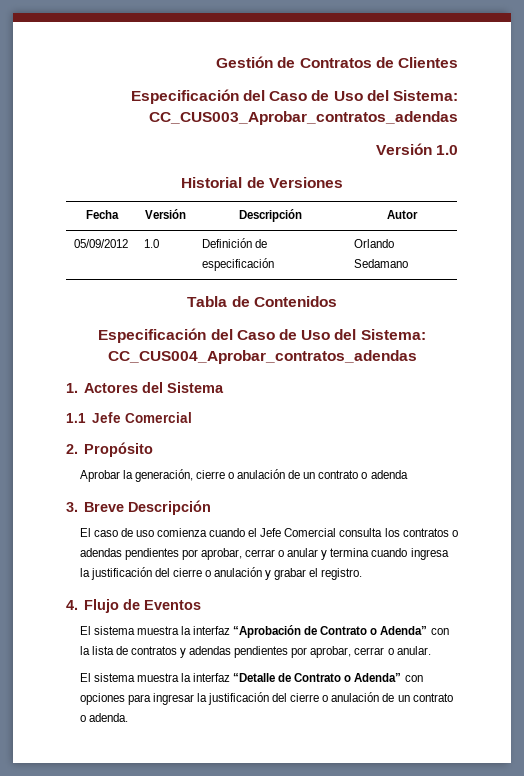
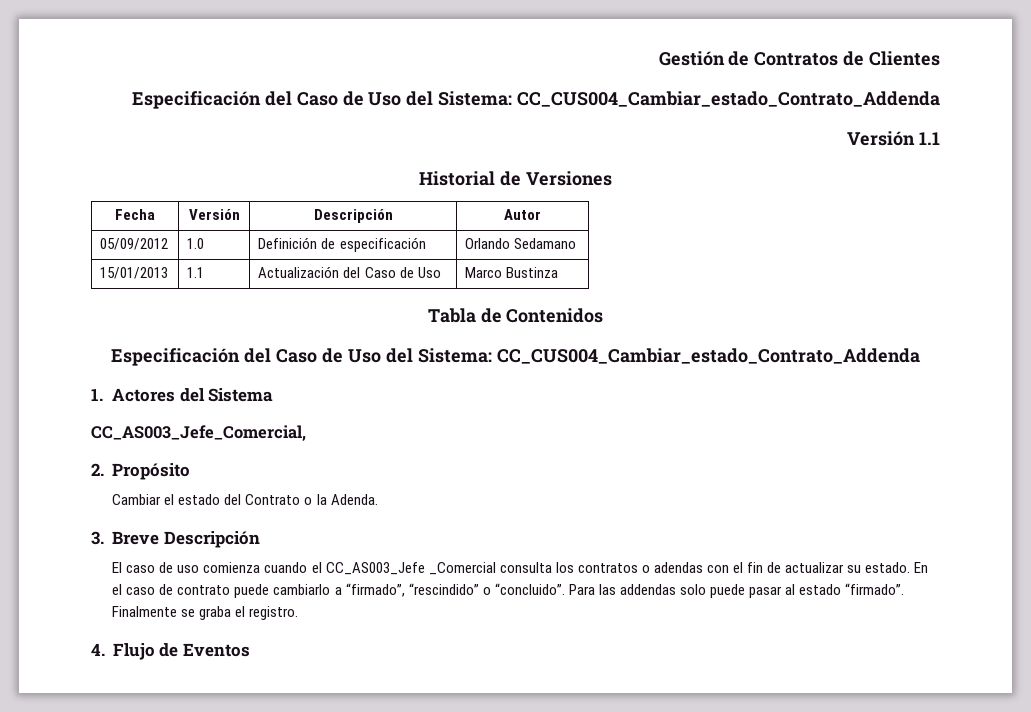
[149,111,458,125] [375,143,458,155] CC_CUS003_Aprobar_contratos_adendas // Versión 1.0 -> [517,91,941,107] [847,131,940,146] CC_CUS004_Cambiar_estado_Contrato_Addenda // Versión 1.1
(408, 263) none -> [100,267,169,279] [187,267,205,278] [258,266,441,278] [465,267,559,278] // 15/01/2013 | 1.1 | Actualización del Caso de Uso | Marco Bustinza
[107,350,417,364] CC_CUS004_Aprobar_contratos_adendas -> [496,348,920,364] CC_CUS004_Cambiar_estado_Contrato_Addenda
[66,412,192,423] 1.1 Jefe Comercial -> [91,425,306,441] CC_AS003_Jefe_Comercial,
[79,469,408,482] Aprobar la generación, cierre o anulación de un contrato o adenda -> [112,494,378,505] Cambiar el estado del Contrato o la Adenda.
[260,528,337,537] Jefe Comercial -> [325,562,496,575] CC_AS003_Jefe _Comercial
[124,548,449,560] [79,567,307,580] pendientes por aprobar, cerrar o anular y termina cuando ingresa la justificación del cierre o anulación y grabar -> [706,562,929,573] [112,583,905,598] [112,606,232,620] con el fin de actualizar su estado. En el caso de contrato puede cambiarlo a “firmado”, “rescindido” o “concluido”. Para las addendas solo puede pasar al estado “firmado”. Finalmente se graba
[79,625,449,638] [79,646,431,658] [79,673,423,682] [79,692,453,705] [79,713,128,722] // El sistema muestra la interfaz “Aprobación de Contrato o Adenda” con la lista de contratos y adendas pendientes por aprobar, cerrar o anular. // El sistema muestra la interfaz “Detalle de Contrato o Adenda” con opciones para ingresar la justificación del cierre o anulación de un contrato o adenda. -> (250, 650) none

